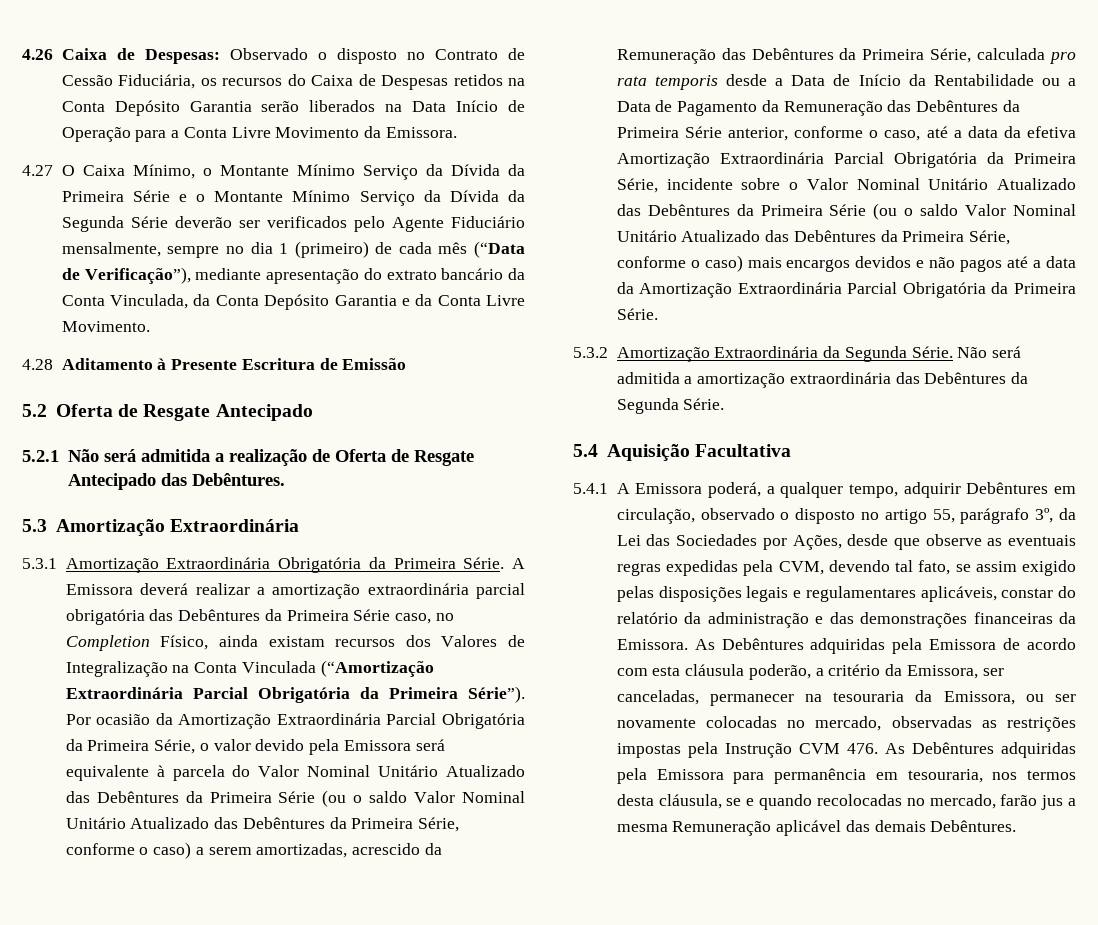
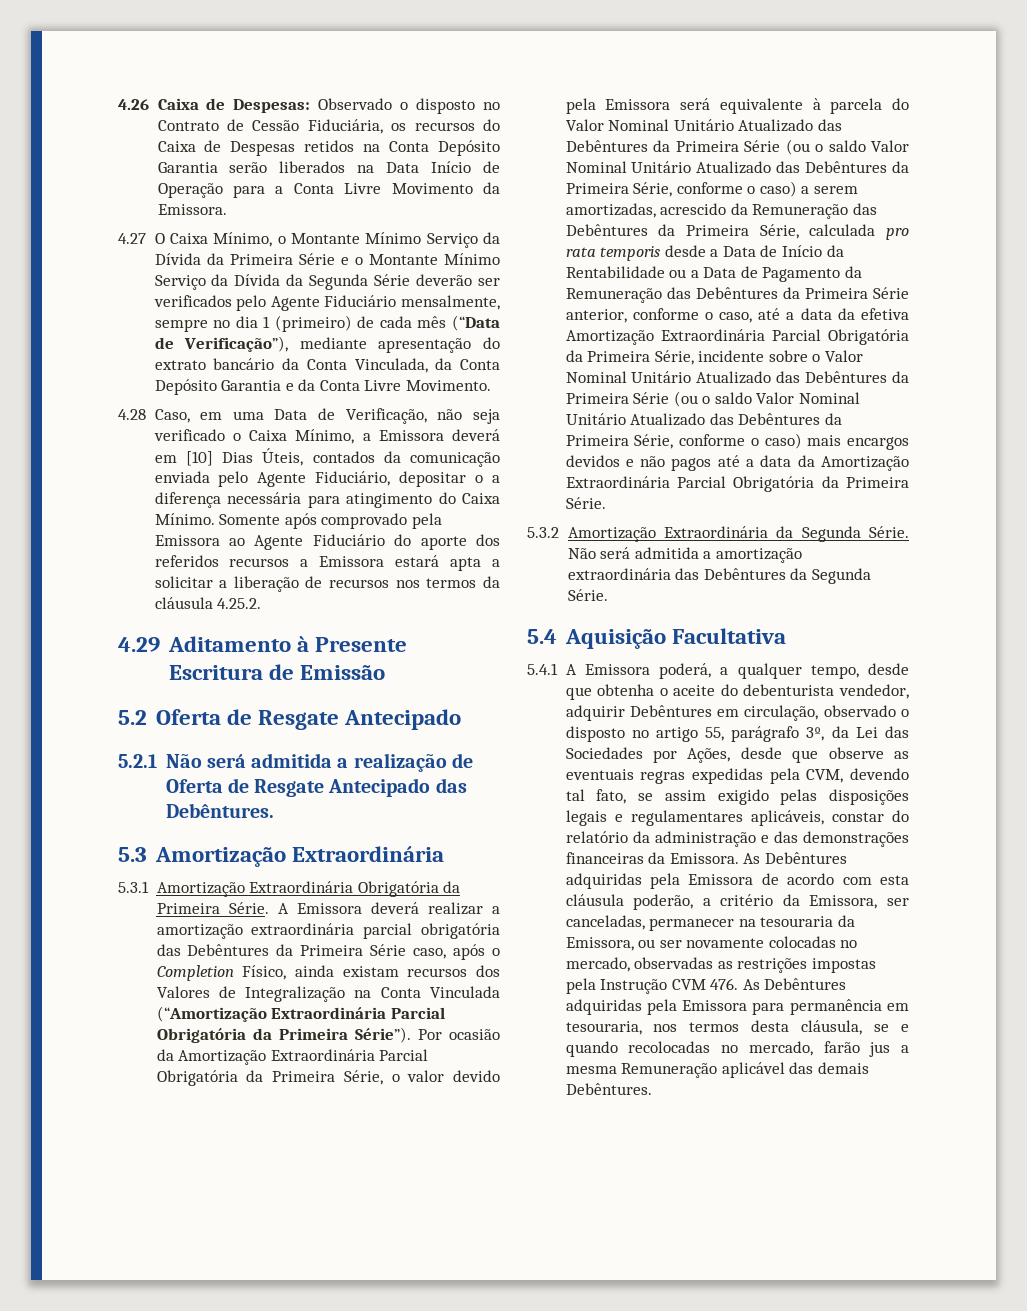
(53, 364) none -> [154,408,500,424] [153,429,500,444] [154,448,500,467] [154,471,501,487] [154,492,500,508] [154,513,442,529] [154,534,501,550] [154,555,501,571] [154,576,501,592] [154,597,262,609] [118,637,160,652] Caso, em uma Data de Verificação, não seja verificado o Caixa Mínimo, a Emissora deverá em [10] Dias Úteis, contados da comunicação enviada pelo Agente Fiduciário, depositar o a diferença necessária para atingimento do Caixa Mínimo. Somente após comprovado pela Emissora ao Agente Fiduciário do aporte dos referidos recursos a Emissora estará apta a solicitar a liberação de recursos nos termos da cláusula 4.25.2. // 4.29
[435,613,454,621] no -> [453,944,500,960] após o
(899, 491) none -> [868,663,909,675] [565,684,909,700] desde que obtenha o aceite do debenturista vendedor,

